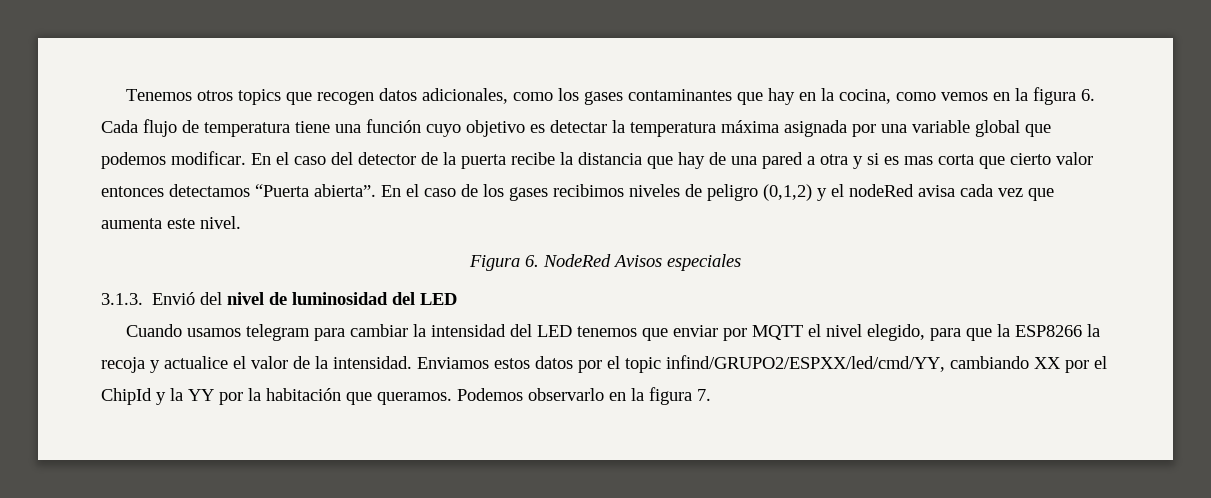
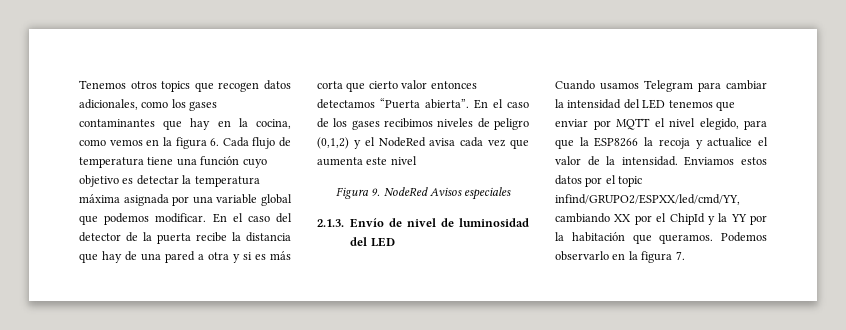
[904,156,933,165] mas -> [270,251,291,260] más
[849,184,914,197] nodeRed -> [378,137,426,147] NodeRed
[200,216,241,229] nivel. -> [390,156,417,165] nivel
[525,255,539,267] 6. -> [371,188,381,196] 9.
[101,292,223,305] 3.1.3. Envió del -> [317,218,403,228] 2.1.3. Envío de
[246,324,311,341] telegram -> [644,80,693,92] Telegram

